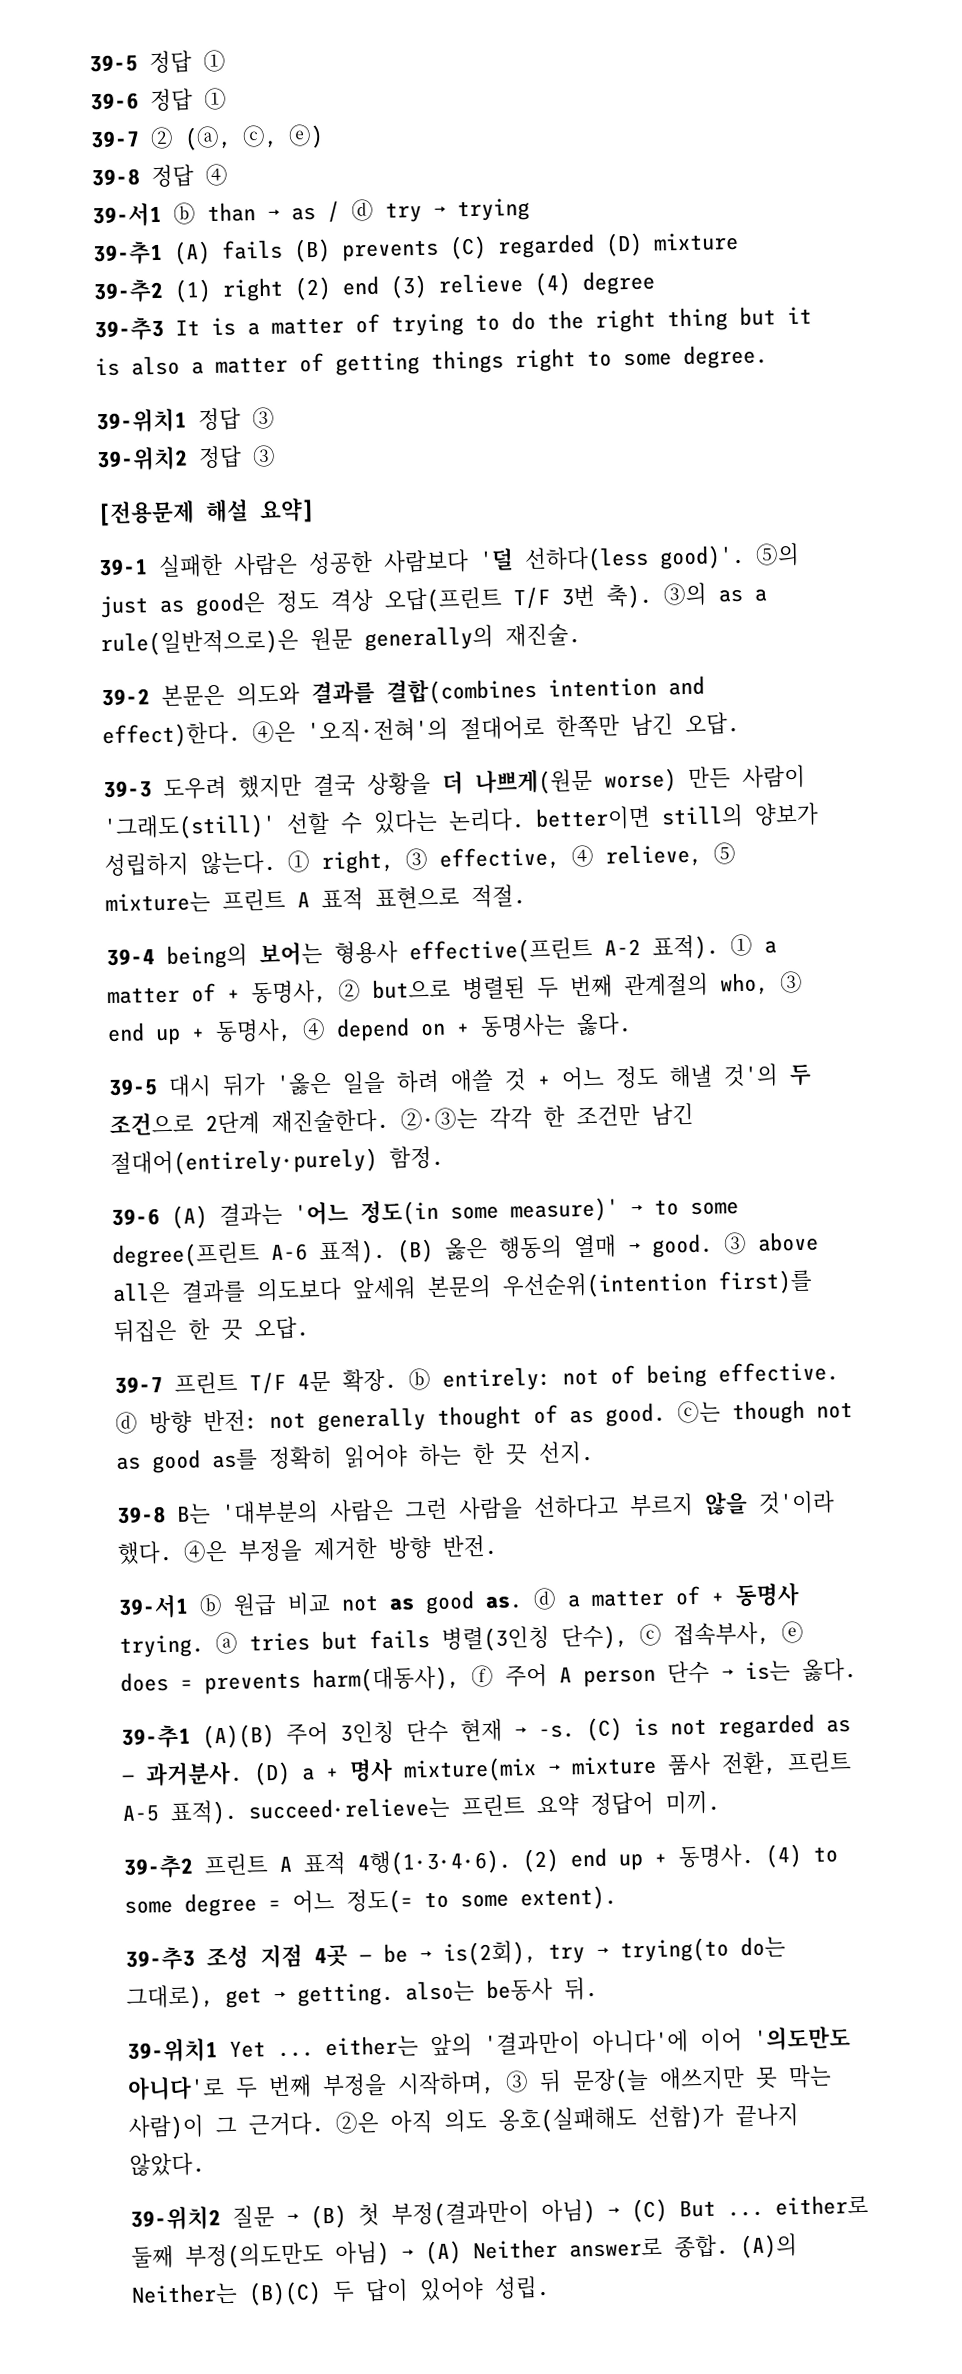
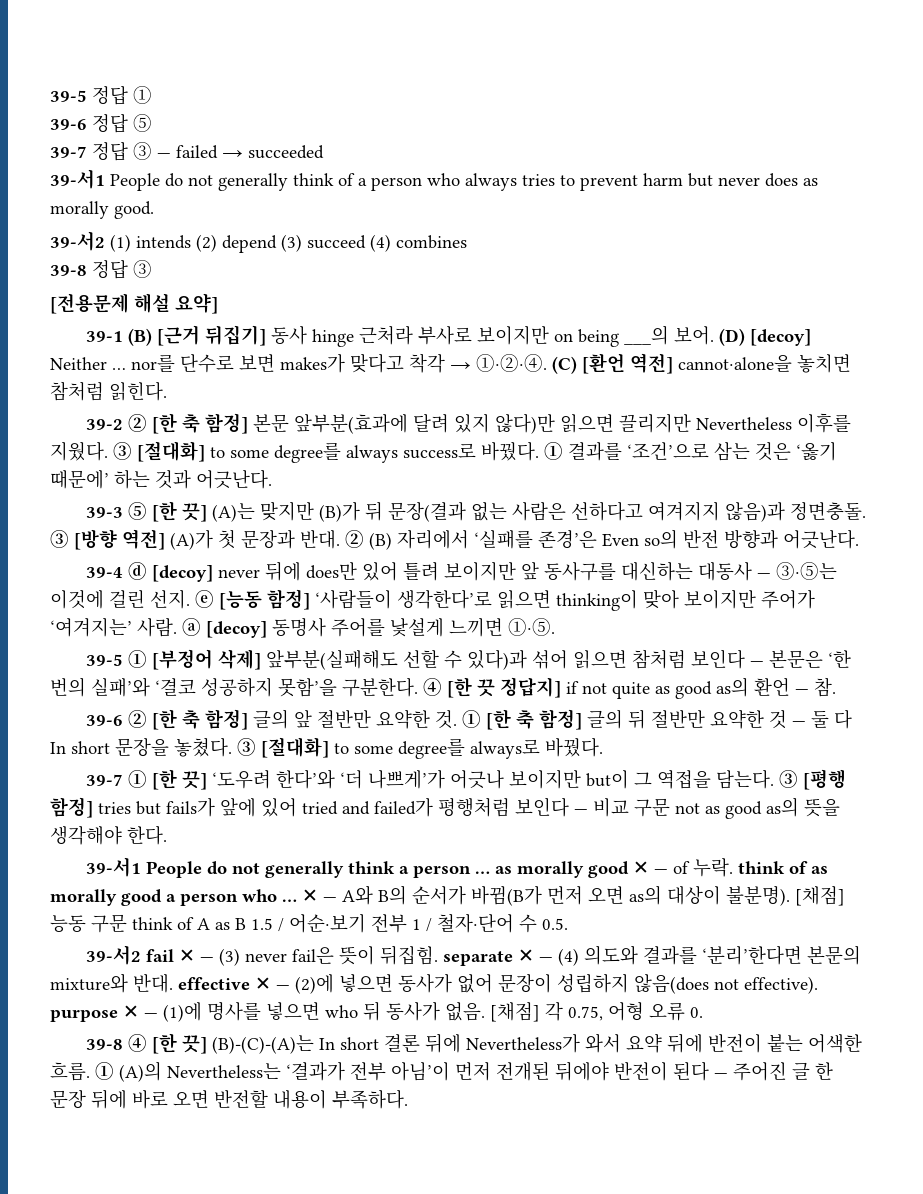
[204,87,227,111] [90,123,324,151] [91,163,228,188] [92,197,530,228] [92,231,739,266] [93,270,656,304] [94,306,812,342] [95,344,768,377] [96,406,275,434] [96,445,188,472] ① // 39-7 ② (ⓐ, ⓒ, ⓔ) // 39-8 정답 ④ // 39-서1 ⓑ than → as / ⓓ try → trying // 39-추1 (A) fails (B) prevents (C) regarded (D) mixture // 39-추2 (1) right (2) end (3) relieve (4) degree // 39-추3 It is a matter of trying to do the right thing but it is also a matter of getting things right to some degree. // 39-위치1 정답 ③ // 39-위치2 -> [133,114,152,132] [50,141,324,161] [50,169,818,191] [50,201,154,219] [50,231,467,253] [50,265,87,276] ⑤ // 39-7 정답 ③ — failed → succeeded // 39-서1 People do not generally think of a person who always tries to prevent harm but never does as morally good. // 39-서2 (1) intends (2) depend (3) succeed (4) combines // 39-8
[158,542,800,579] [99,582,767,619] [100,623,581,657] [101,675,705,707] [102,712,740,749] [103,764,806,800] [103,802,819,841] [104,842,736,878] [105,884,526,914] [106,933,777,969] [107,970,803,1005] [107,1012,632,1046] [108,1063,812,1098] [109,1102,694,1137] [110,1145,444,1177] [111,1197,739,1229] [112,1231,819,1269] [112,1269,813,1305] [113,1316,309,1344] [114,1361,839,1395] [115,1399,853,1434] [116,1440,594,1474] [117,1490,835,1525] [117,1534,498,1565] [118,1583,800,1619] [119,1620,804,1658] [120,1657,857,1695] [121,1713,851,1749] [122,1750,852,1787] [122,1790,720,1826] [123,1843,838,1879] [124,1885,617,1917] [125,1936,786,1971] [126,1976,598,2010] [127,2026,851,2063] [127,2064,832,2101] [128,2103,799,2140] [129,2152,205,2177] [130,2194,869,2231] [131,2233,798,2269] [131,2275,550,2306] 실패한 사람은 성공한 사람보다 '덜 선하다(less good)'. ⑤의 just as good은 정도 격상 오답(프린트 T/F 3번 축). ③의 as a rule(일반적으로)은 원문 generally의 재진술. // 39-2 본문은 의도와 결과를 결합(combines intention and effect)한다. ④은 '오직·전혀'의 절대어로 한쪽만 남긴 오답. // 39-3 도우려 했지만 결국 상황을 더 나쁘게(원문 worse) 만든 사람이 '그래도(still)' 선할 수 있다는 논리다. better이면 still의 양보가 성립하지 않는다. ① right, ③ effective, ④ relieve, ⑤ mixture는 프린트 A 표적 표현으로 적절. // 39-4 being의 보어는 형용사 effective(프린트 A-2 표적). ① a matter of + 동명사, ② but으로 병렬된 두 번째 관계절의 who, ③ end up + 동명사, ④ depend on + 동명사는 옳다. // 39-5 대시 뒤가 '옳은 일을 하려 애쓸 것 + 어느 정도 해낼 것'의 두 조건으로 2단계 재진술한다. ②·③는 각각 한 조건만 남긴 절대어(entirely·purely) 함정. // 39-6 (A) 결과는 '어느 정도(in some measure)' → to some degree(프린트 A-6 표적). (B) 옳은 행동의 열매 → good. ③ above all은 결과를 의도보다 앞세워 본문의 우선순위(intention first)를 뒤집은 한 끗 오답. // 39-7 프린트 T/F 4문 확장. ⓑ entirely: not of being effective. ⓓ 방향 반전: not generally thought of as good. ⓒ는 though not as good as를 정확히 읽어야 하는 한 끗 선지. // 39-8 B는 '대부분의 사람은 그런 사람을 선하다고 부르지 않을 것'이라 했다. ④은 부정을 제거한 방향 반전. // 39-서1 ⓑ 원급 비교 not as good as. ⓓ a matter of + 동명사 trying. ⓐ tries but fails 병렬(3인칭 단수), ⓒ 접속부사, ⓔ does = prevents harm(대동사), ⓕ 주어 A person 단수 → is는 옳다. // 39-추1 (A)(B) 주어 3인칭 단수 현재 → -s. (C) is not regarded as — 과거분사. (D) a + 명사 mixture(mix → mixture 품사 전환, 프린트 A-5 표적). succeed·relieve는 프린트 요약 정답어 미끼. // 39-추2 프린트 A 표적 4행(1·3·4·6). (2) end up + 동명사. (4) to some degree = 어느 정도(= to some extent). // 39-추3 조성 지점 4곳 — be → is(2회), try → trying(to do는 그대로), get → getting. also는 be동사 뒤. // 39-위치1 Yet ... either는 앞의 '결과만이 아니다'에 이어 '의도만도 아니다'로 두 번째 부정을 시작하며, ③ 뒤 문장(늘 애쓰지만 못 막는 사람)이 그 근거다. ②은 아직 의도 옹호(실패해도 선함)가 끝나지 않았다. // 39-위치2 질문 → (B) 첫 부정(결과만이 아님) → (C) But ... either로 둘째 부정(의도만도 아님) → (A) Neither answer로 종합. (A)의 Neither는 (B)(C) 두 답이 있어야 성립. -> [128,325,812,347] [50,353,851,374] [50,381,167,401] [86,413,852,434] [50,441,837,463] [50,469,272,489] [86,501,867,522] [50,529,859,550] [86,561,838,582] [50,589,815,611] [50,617,555,638] [86,649,852,670] [50,677,836,699] [86,709,853,730] [50,737,603,759] [86,769,847,790] [50,797,840,819] [50,825,167,845] [86,857,829,878] [50,885,845,906] [50,913,568,933] [86,945,862,966] [50,973,818,994] [50,1001,703,1022] [86,1033,863,1054] [50,1061,833,1082] [50,1089,408,1109] (B) [근거 뒤집기] 동사 hinge 근처라 부사로 보이지만 on being ___의 보어. (D) [decoy] Neither … nor를 단수로 보면 makes가 맞다고 착각 → ①·②·④. (C) [환언 역전] cannot·alone을 놓치면 참처럼 읽힌다. // 39-2 ② [한 축 함정] 본문 앞부분(효과에 달려 있지 않다)만 읽으면 끌리지만 Nevertheless 이후를 지웠다. ③ [절대화] to some degree를 always success로 바꿨다. ① 결과를 ‘조건’으로 삼는 것은 ‘옳기 때문에’ 하는 것과 어긋난다. // 39-3 ⑤ [한 끗] (A)는 맞지만 (B)가 뒤 문장(결과 없는 사람은 선하다고 여겨지지 않음)과 정면충돌. ③ [방향 역전] (A)가 첫 문장과 반대. ② (B) 자리에서 ‘실패를 존경’은 Even so의 반전 방향과 어긋난다. // 39-4 ⓓ [decoy] never 뒤에 does만 있어 틀려 보이지만 앞 동사구를 대신하는 대동사 — ③·⑤는 이것에 걸린 선지. ⓔ [능동 함정] ‘사람들이 생각한다’로 읽으면 thinking이 맞아 보이지만 주어가 ‘여겨지는’ 사람. ⓐ [decoy] 동명사 주어를 낯설게 느끼면 ①·⑤. // 39-5 ① [부정어 삭제] 앞부분(실패해도 선할 수 있다)과 섞어 읽으면 참처럼 보인다 — 본문은 ‘한 번의 실패’와 ‘결코 성공하지 못함’을 구분한다. ④ [한 끗 정답지] if not quite as good as의 환언 — 참. // 39-6 ② [한 축 함정] 글의 앞 절반만 요약한 것. ① [한 축 함정] 글의 뒤 절반만 요약한 것 — 둘 다 In short 문장을 놓쳤다. ③ [절대화] to some degree를 always로 바꿨다. // 39-7 ① [한 끗] ‘도우려 한다’와 ‘더 나쁘게’가 어긋나 보이지만 but이 그 역접을 담는다. ③ [평행 함정] tries but fails가 앞에 있어 tried and failed가 평행처럼 보인다 — 비교 구문 not as good as의 뜻을 생각해야 한다. // 39-서1 People do not generally think a person … as morally good ✕ — of 누락. think of as morally good a person who … ✕ — A와 B의 순서가 바뀜(B가 먼저 오면 as의 대상이 불분명). [채점] 능동 구문 think of A as B 1.5 / 어순·보기 전부 1 / 철자·단어 수 0.5. // 39-서2 fail ✕ — (3) never fail은 뜻이 뒤집힘. separate ✕ — (4) 의도와 결과를 ‘분리’한다면 본문의 mixture와 반대. effective ✕ — (2)에 넣으면 동사가 없어 문장이 성립하지 않음(does not effective). purpose ✕ — (1)에 명사를 넣으면 who 뒤 동사가 없음. [채점] 각 0.75, 어형 오류 0. // 39-8 ④ [한 끗] (B)-(C)-(A)는 In short 결론 뒤에 Nevertheless가 와서 요약 뒤에 반전이 붙는 어색한 흐름. ① (A)의 Nevertheless는 ‘결과가 전부 아님’이 먼저 전개된 뒤에야 반전이 된다 — 주어진 글 한 문장 뒤에 바로 오면 반전할 내용이 부족하다.

